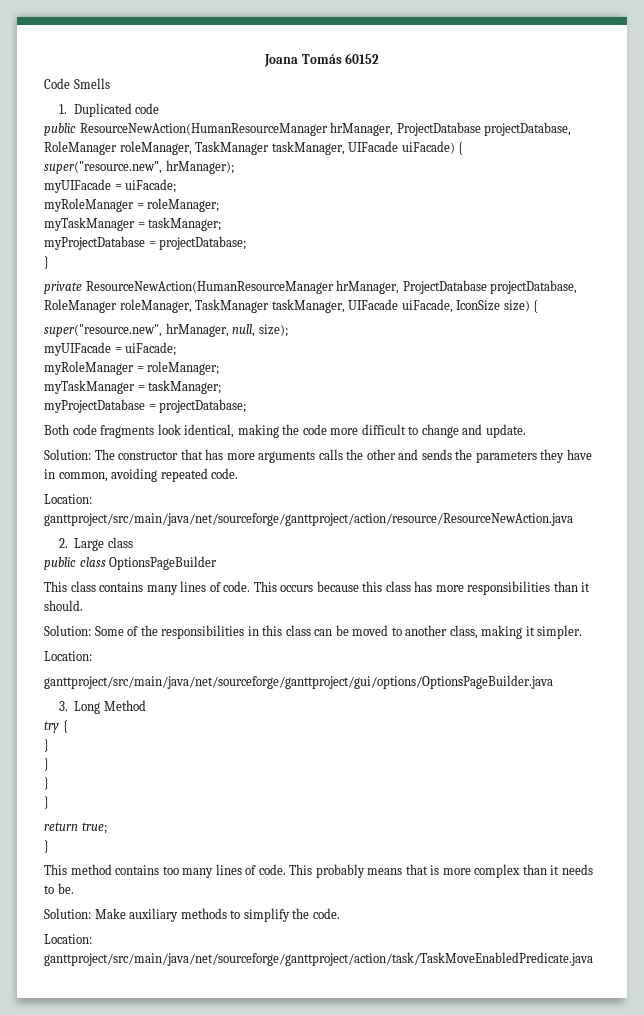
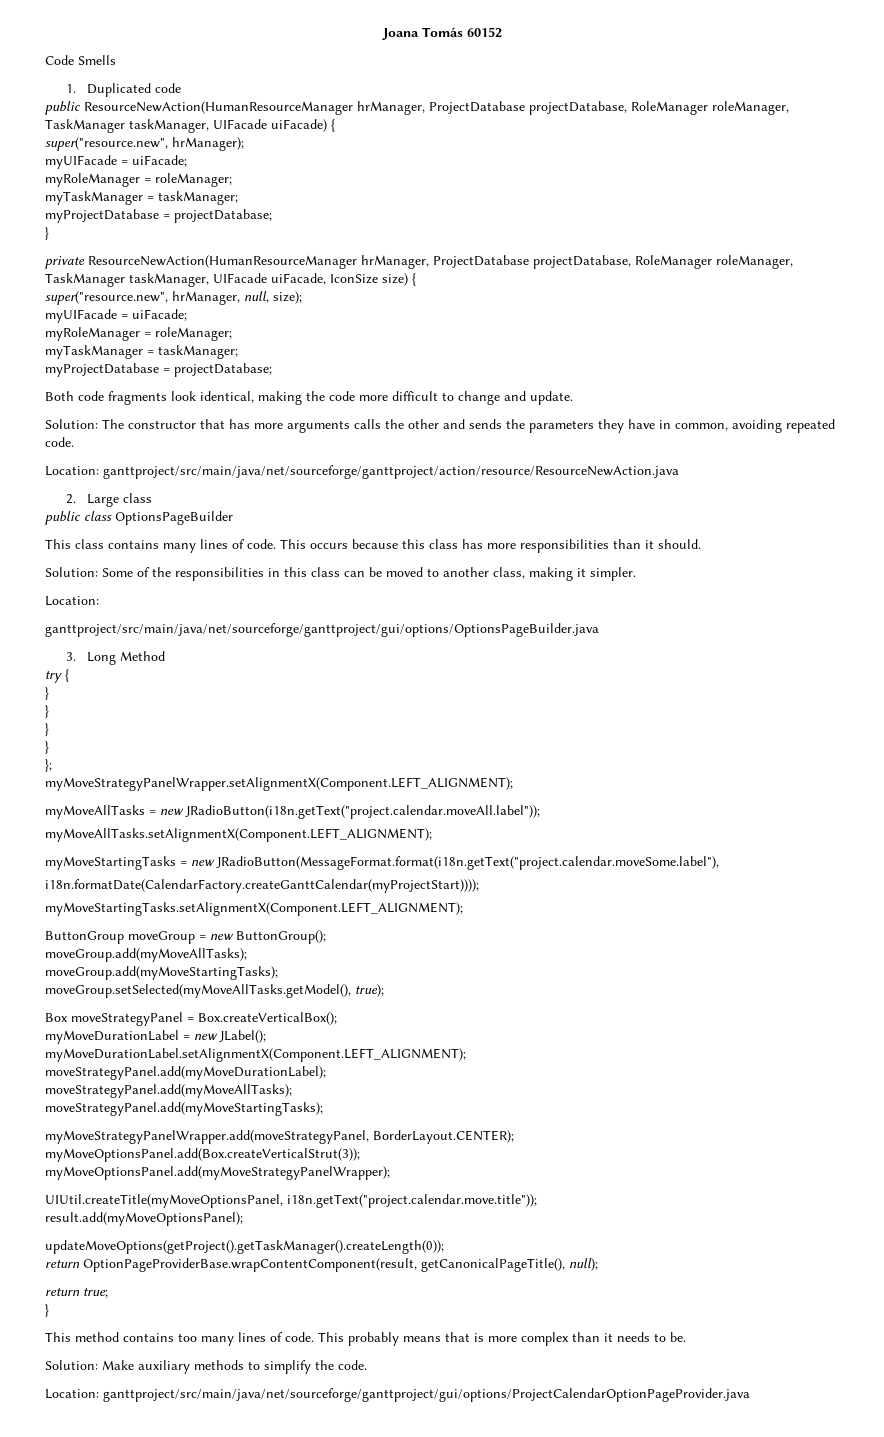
(49, 802) none -> [45,759,52,772] [45,777,513,791] [45,805,540,819] [45,828,432,842] [45,856,719,870] [45,879,479,893] [45,902,463,916] [45,930,326,944] [45,948,247,962] [45,966,278,980] [45,984,384,998] [45,1012,337,1026] [45,1030,266,1044] [45,1048,466,1062] [45,1066,326,1080] [45,1084,292,1098] [45,1102,323,1116] [45,1130,514,1144] [45,1148,360,1162] [45,1166,390,1180] [45,1194,537,1208] [45,1212,243,1226] [45,1240,444,1254] [45,1258,598,1272] // }; // myMoveStrategyPanelWrapper.setAlignmentX(Component.LEFT_ALIGNMENT); // myMoveAllTasks = new JRadioButton(i18n.getText("project.calendar.moveAll.label")); // myMoveAllTasks.setAlignmentX(Component.LEFT_ALIGNMENT); // myMoveStartingTasks = new JRadioButton(MessageFormat.format(i18n.getText("project.calendar.moveSome.label"), // i18n.formatDate(CalendarFactory.createGanttCalendar(myProjectStart)))); // myMoveStartingTasks.setAlignmentX(Component.LEFT_ALIGNMENT); // ButtonGroup moveGroup = new ButtonGroup(); // moveGroup.add(myMoveAllTasks); // moveGroup.add(myMoveStartingTasks); // moveGroup.setSelected(myMoveAllTasks.getModel(), true); // Box moveStrategyPanel = Box.createVerticalBox(); // myMoveDurationLabel = new JLabel(); // myMoveDurationLabel.setAlignmentX(Component.LEFT_ALIGNMENT); // moveStrategyPanel.add(myMoveDurationLabel); // moveStrategyPanel.add(myMoveAllTasks); // moveStrategyPanel.add(myMoveStartingTasks); // myMoveStrategyPanelWrapper.add(moveStrategyPanel, BorderLayout.CENTER); // myMoveOptionsPanel.add(Box.createVerticalStrut(3)); // myMoveOptionsPanel.add(myMoveStrategyPanelWrapper); // UIUtil.createTitle(myMoveOptionsPanel, i18n.getText("project.calendar.move.title")); // result.add(myMoveOptionsPanel); // updateMoveOptions(getProject().getTaskManager().createLength(0)); // return OptionPageProviderBase.wrapContentComponent(result, getCanonicalPageTitle(), null);
[44,952,593,966] ganttproject/src/main/java/net/sourceforge/ganttproject/action/task/TaskMoveEnabledPredicate.java -> [103,1388,750,1402] ganttproject/src/main/java/net/sourceforge/ganttproject/gui/options/ProjectCalendarOptionPageProvider.java

